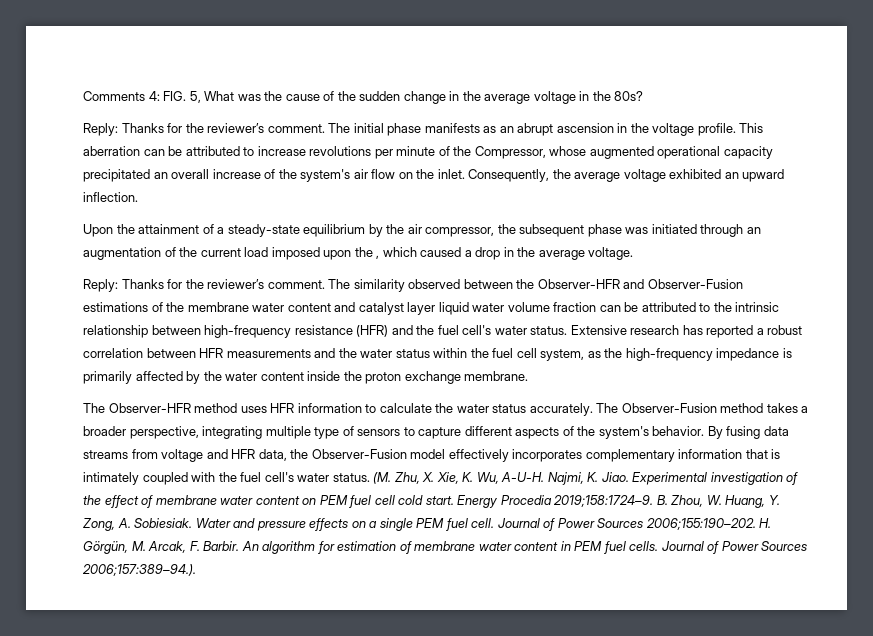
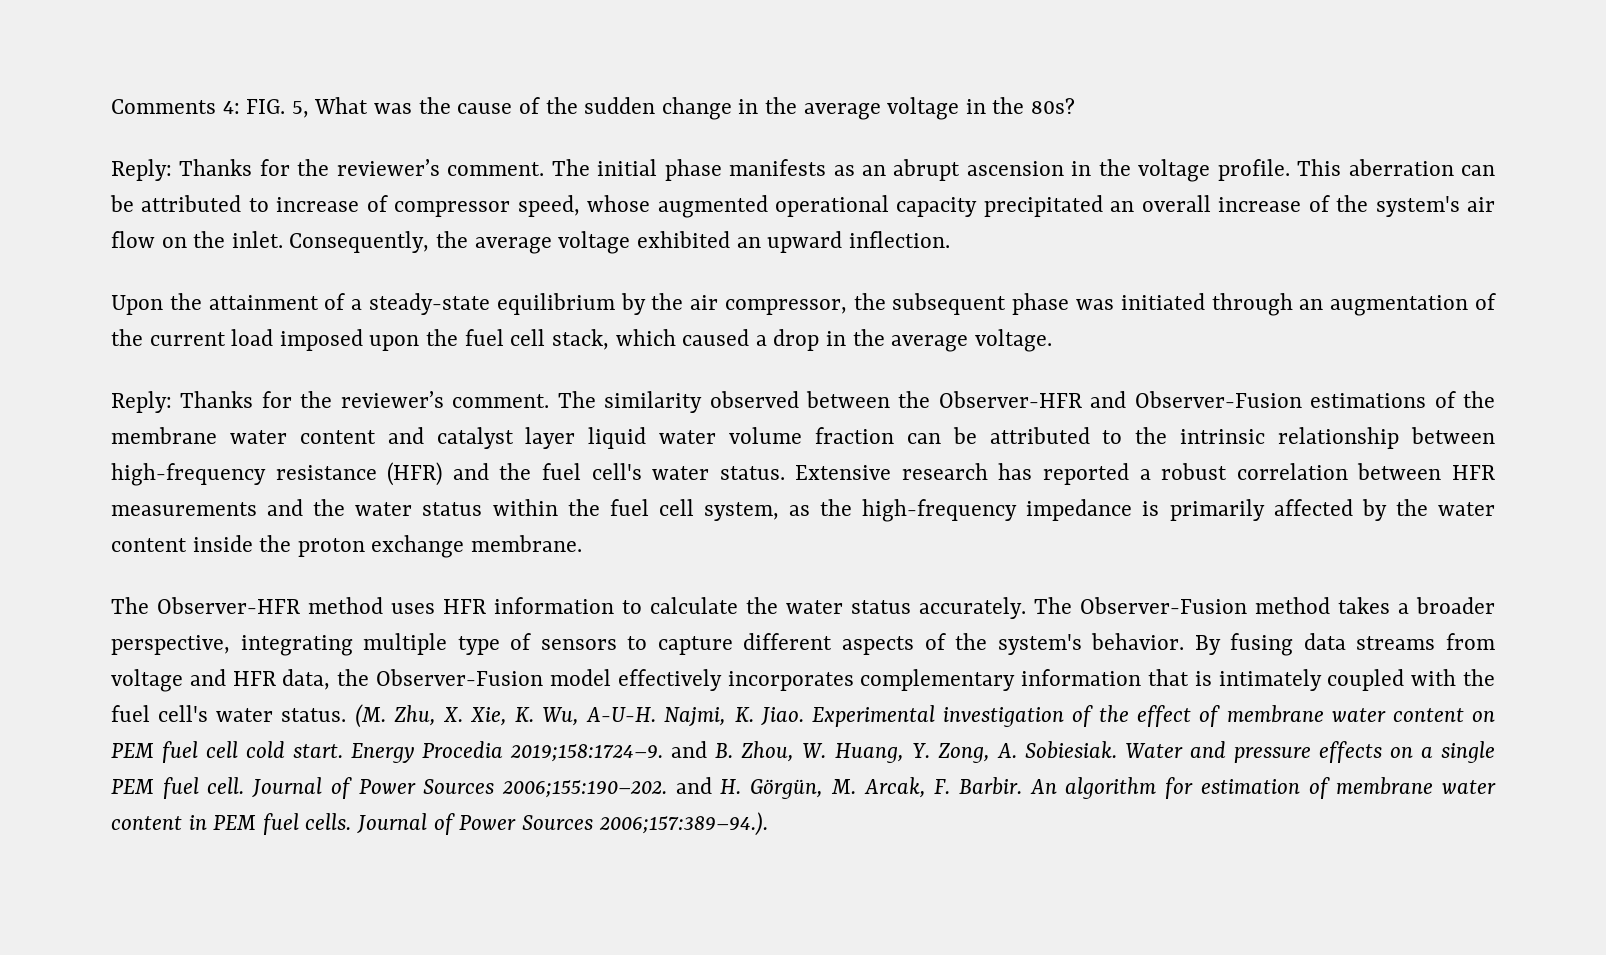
[309,146,546,159] revolutions per minute of the Compressor, -> [366,195,580,217] of compressor speed,
[376,255,380,259] , -> [464,329,609,350] fuel cell stack,
(654, 501) none -> [671,741,708,758] and
(756, 524) none -> [675,777,712,794] and

